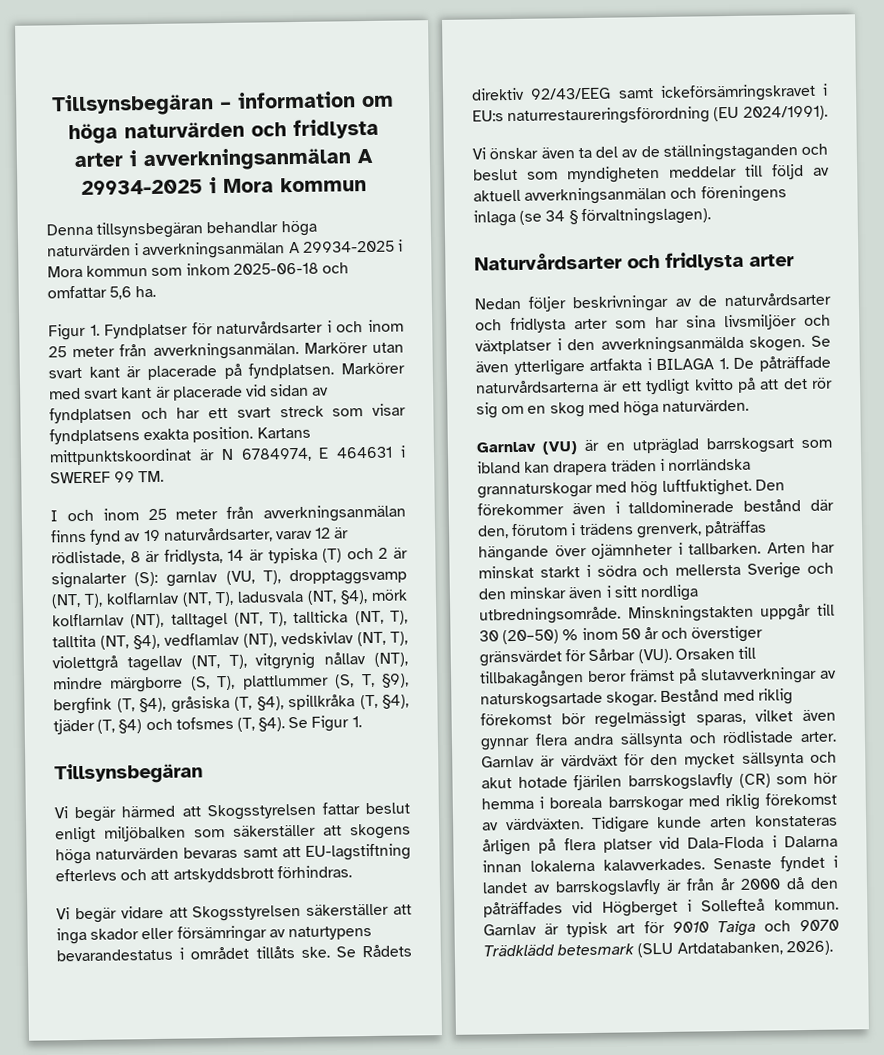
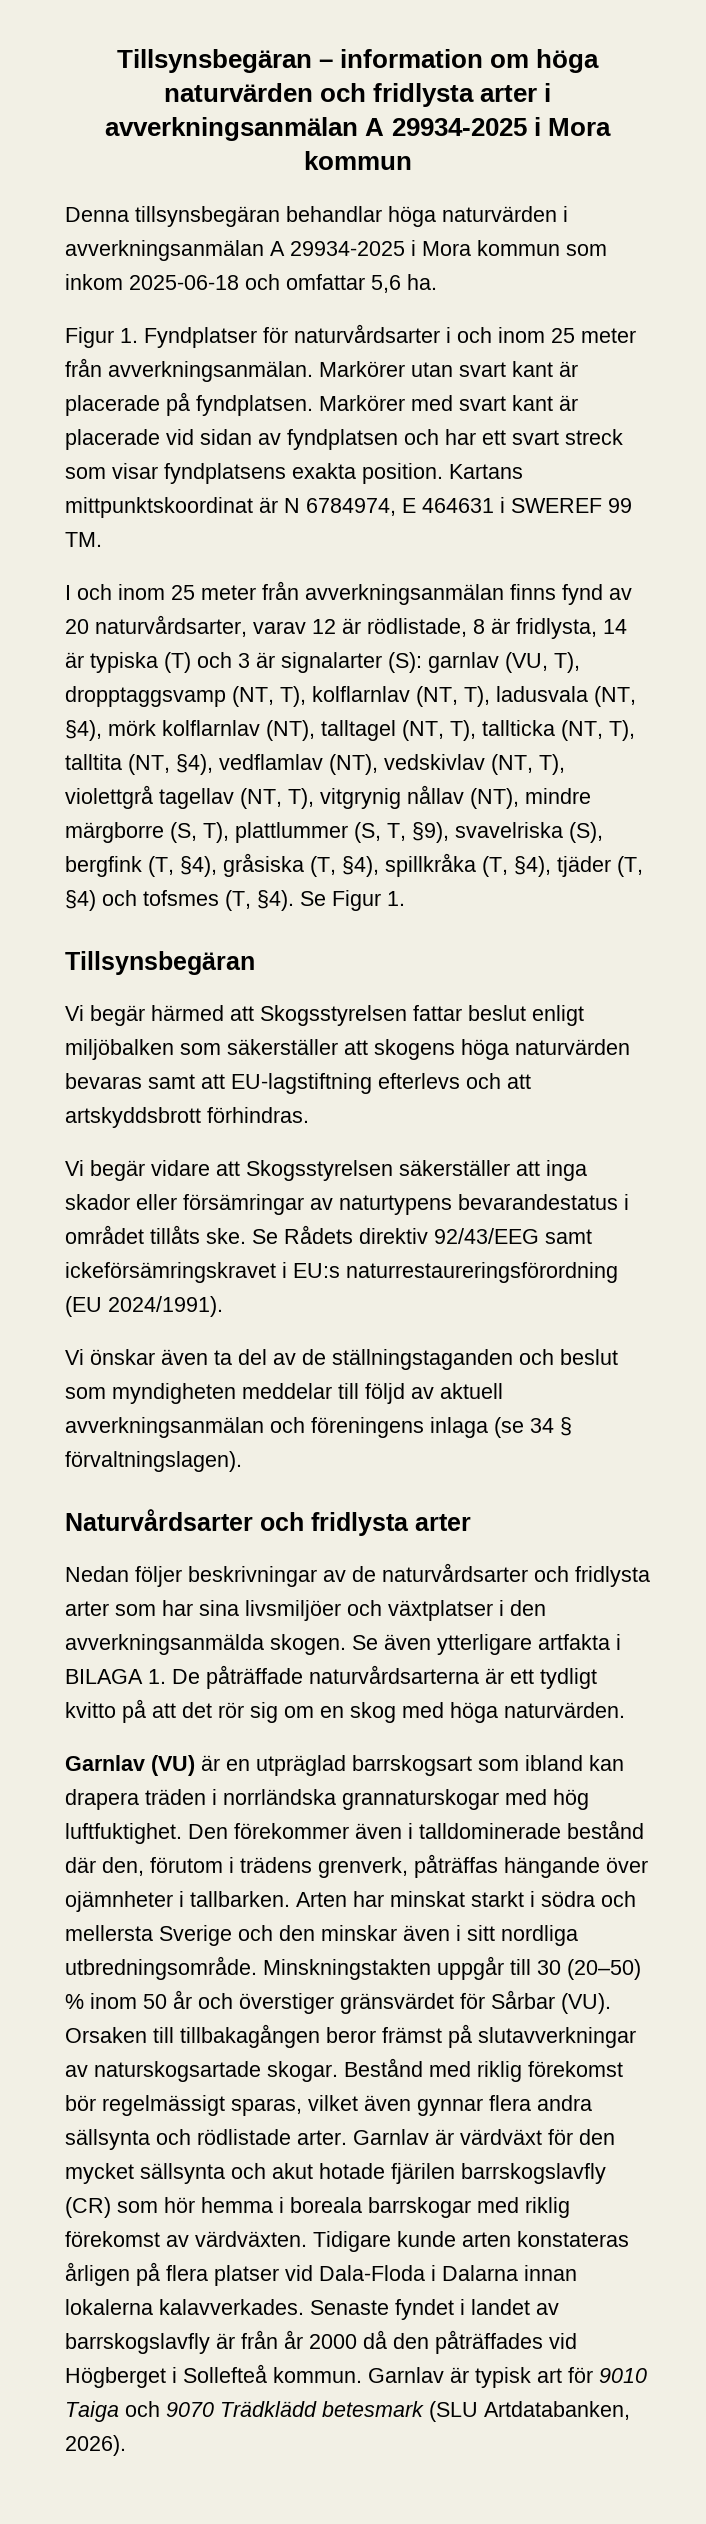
[143,529,161,542] 19 -> [65,619,89,634] 20
[378,547,389,559] 2 -> [238,653,250,668] 3
(409, 680) none -> [455,822,603,843] svavelriska (S),

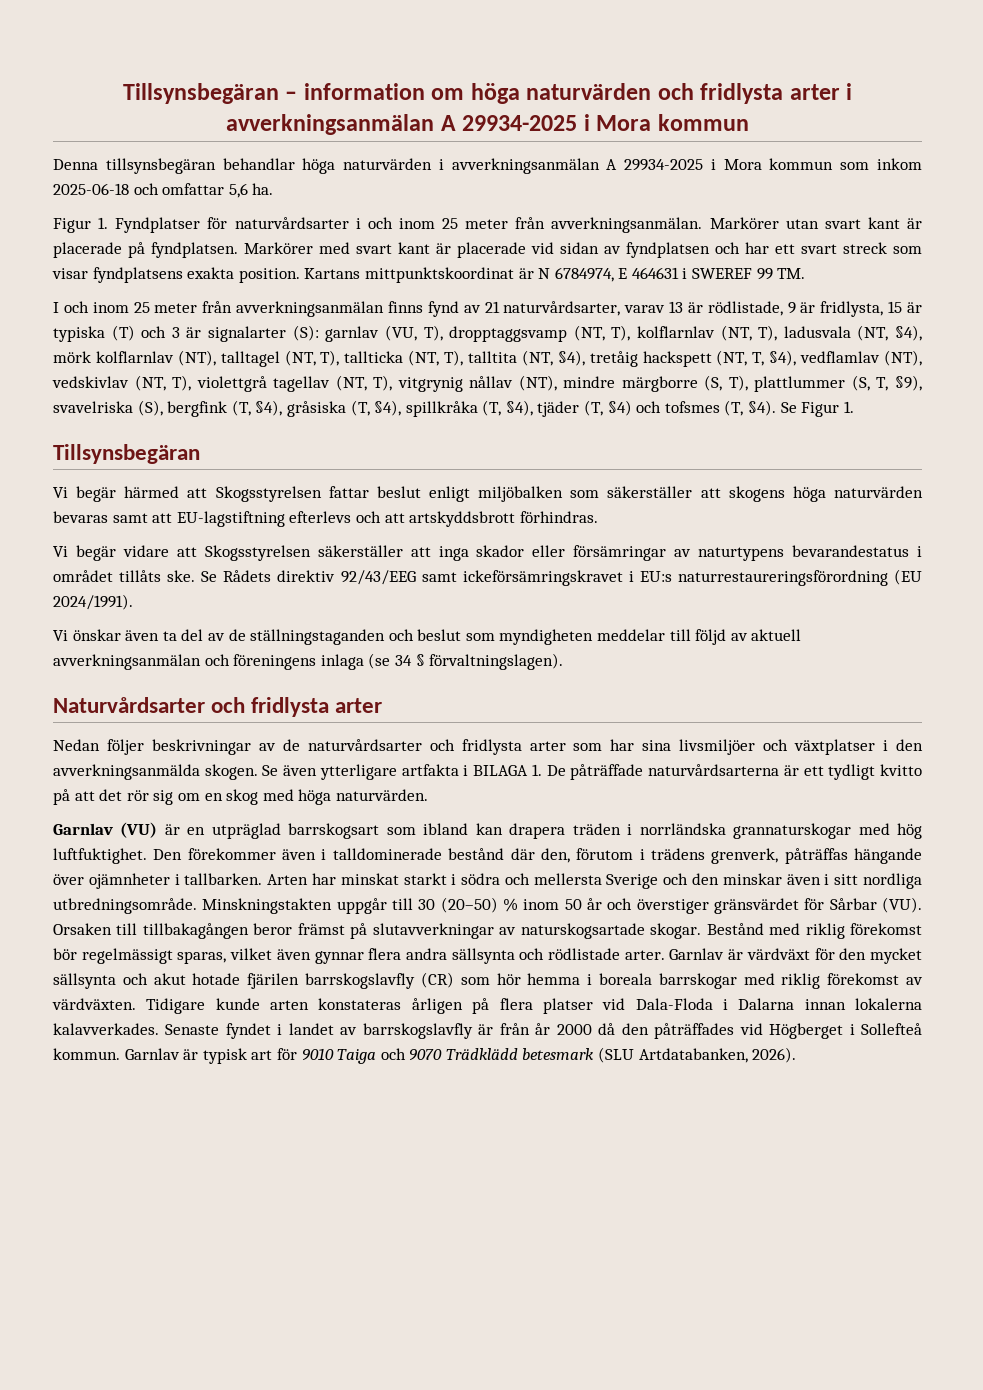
[65,619,89,634] 20 -> [484,301,500,313] 21
[312,619,336,634] 12 -> [669,301,684,313] 13
[473,619,485,634] 8 -> [787,302,796,314] 9
[603,619,627,634] 14 -> [888,301,903,313] 15
(213, 764) none -> [589,350,797,367] tretåig hackspett (NT, T, §4),

